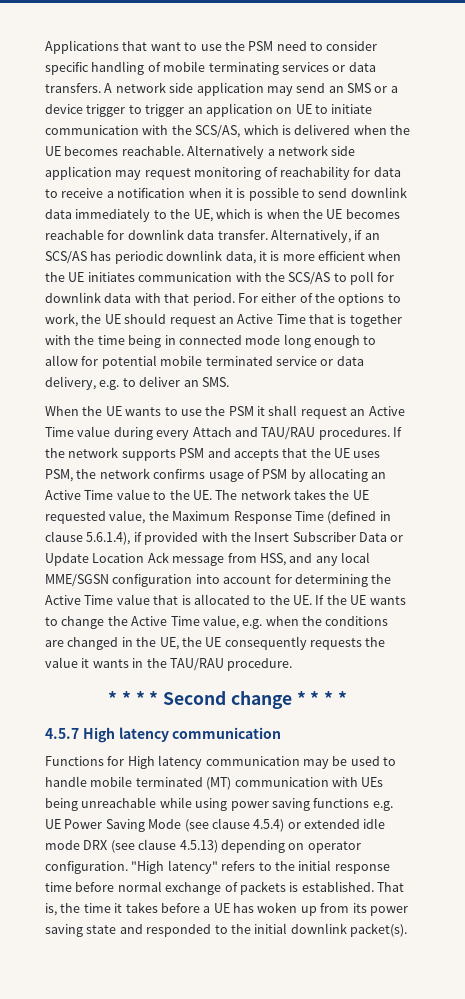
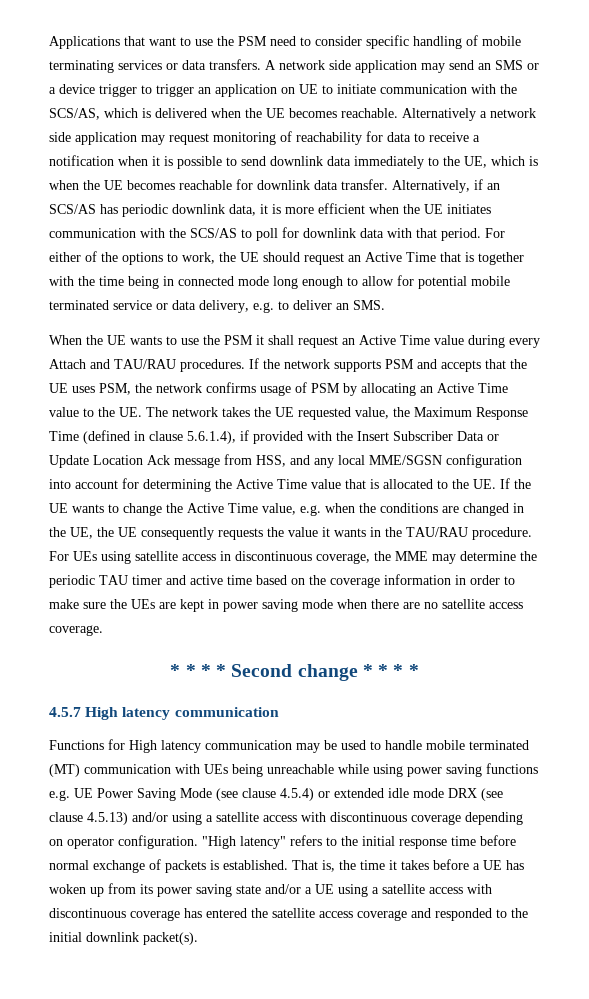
(293, 664) none -> [49,551,537,564] [49,574,515,588] [49,599,523,612] [49,625,103,636] For UEs using satellite access in discontinuous coverage, the MME may determine the periodic TAU timer and active time based on the coverage information in order to make sure the UEs are kept in power saving mode when there are no satellite access coverage.
(218, 846) none -> [132,812,461,825] and/or using a satellite access with discontinuous coverage
(117, 929) none -> [265,884,492,897] [49,908,407,921] and/or a UE using a satellite access with discontinuous coverage has entered the satellite access coverage

